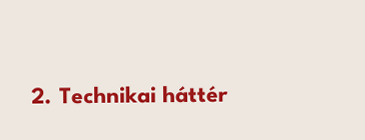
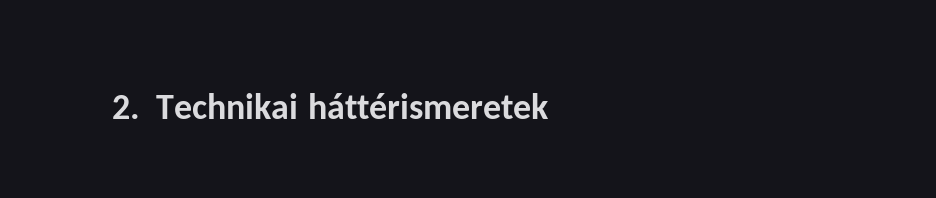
[162,84,230,104] háttér -> [307,93,549,119] háttérismeretek

